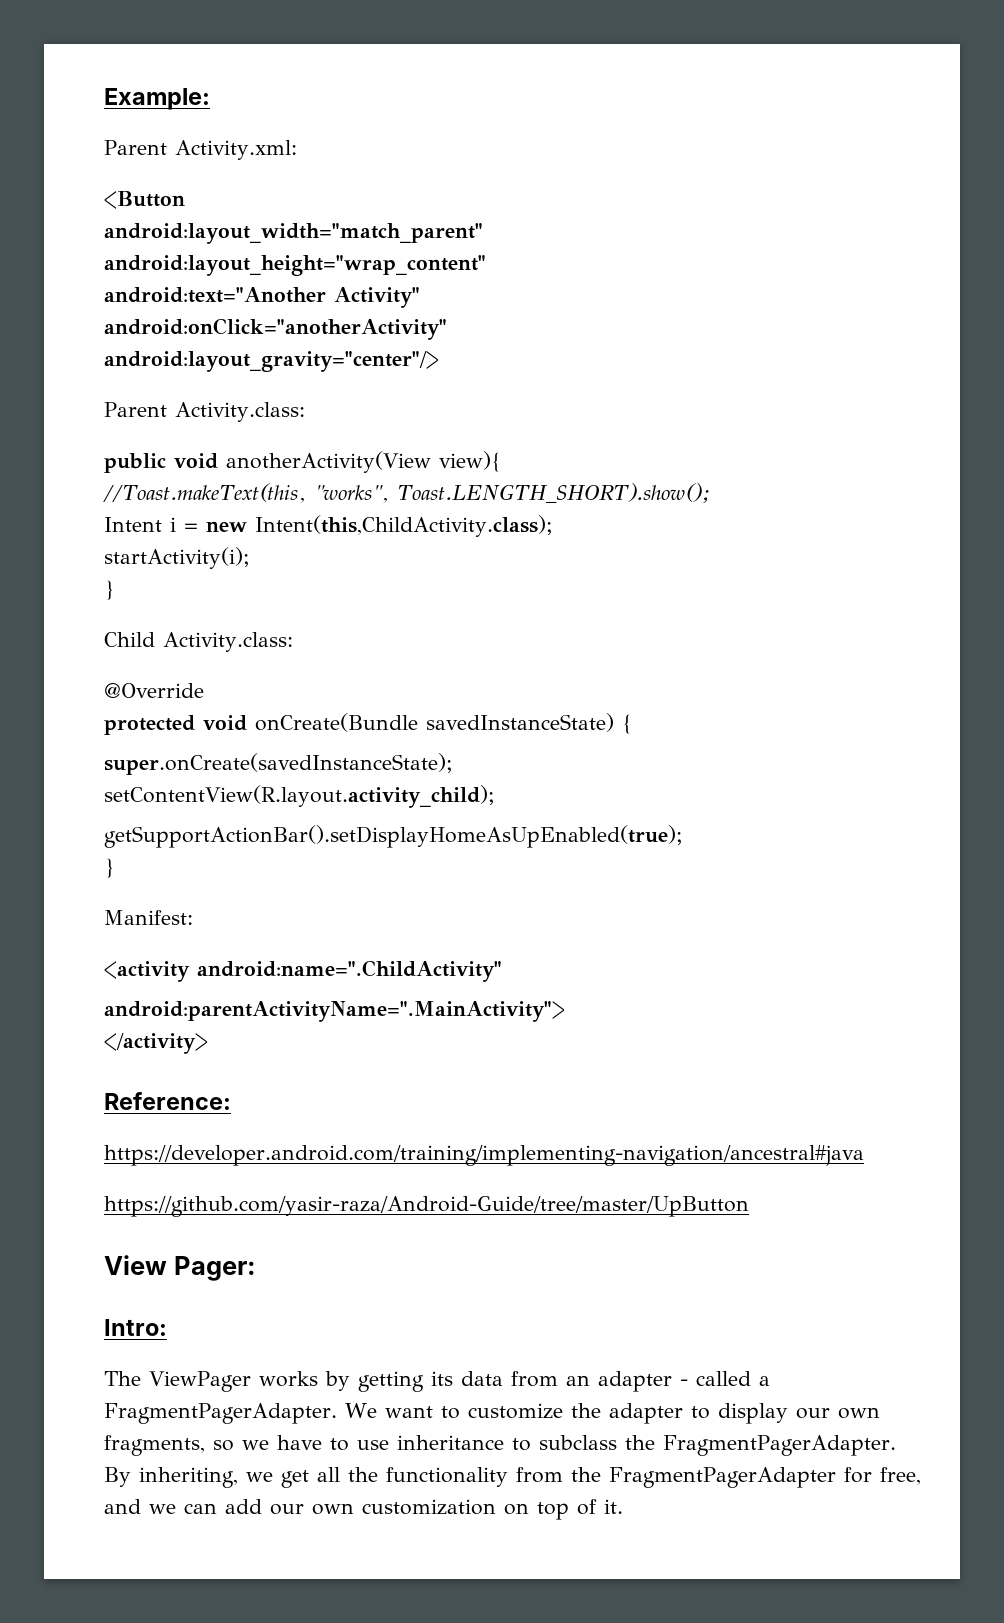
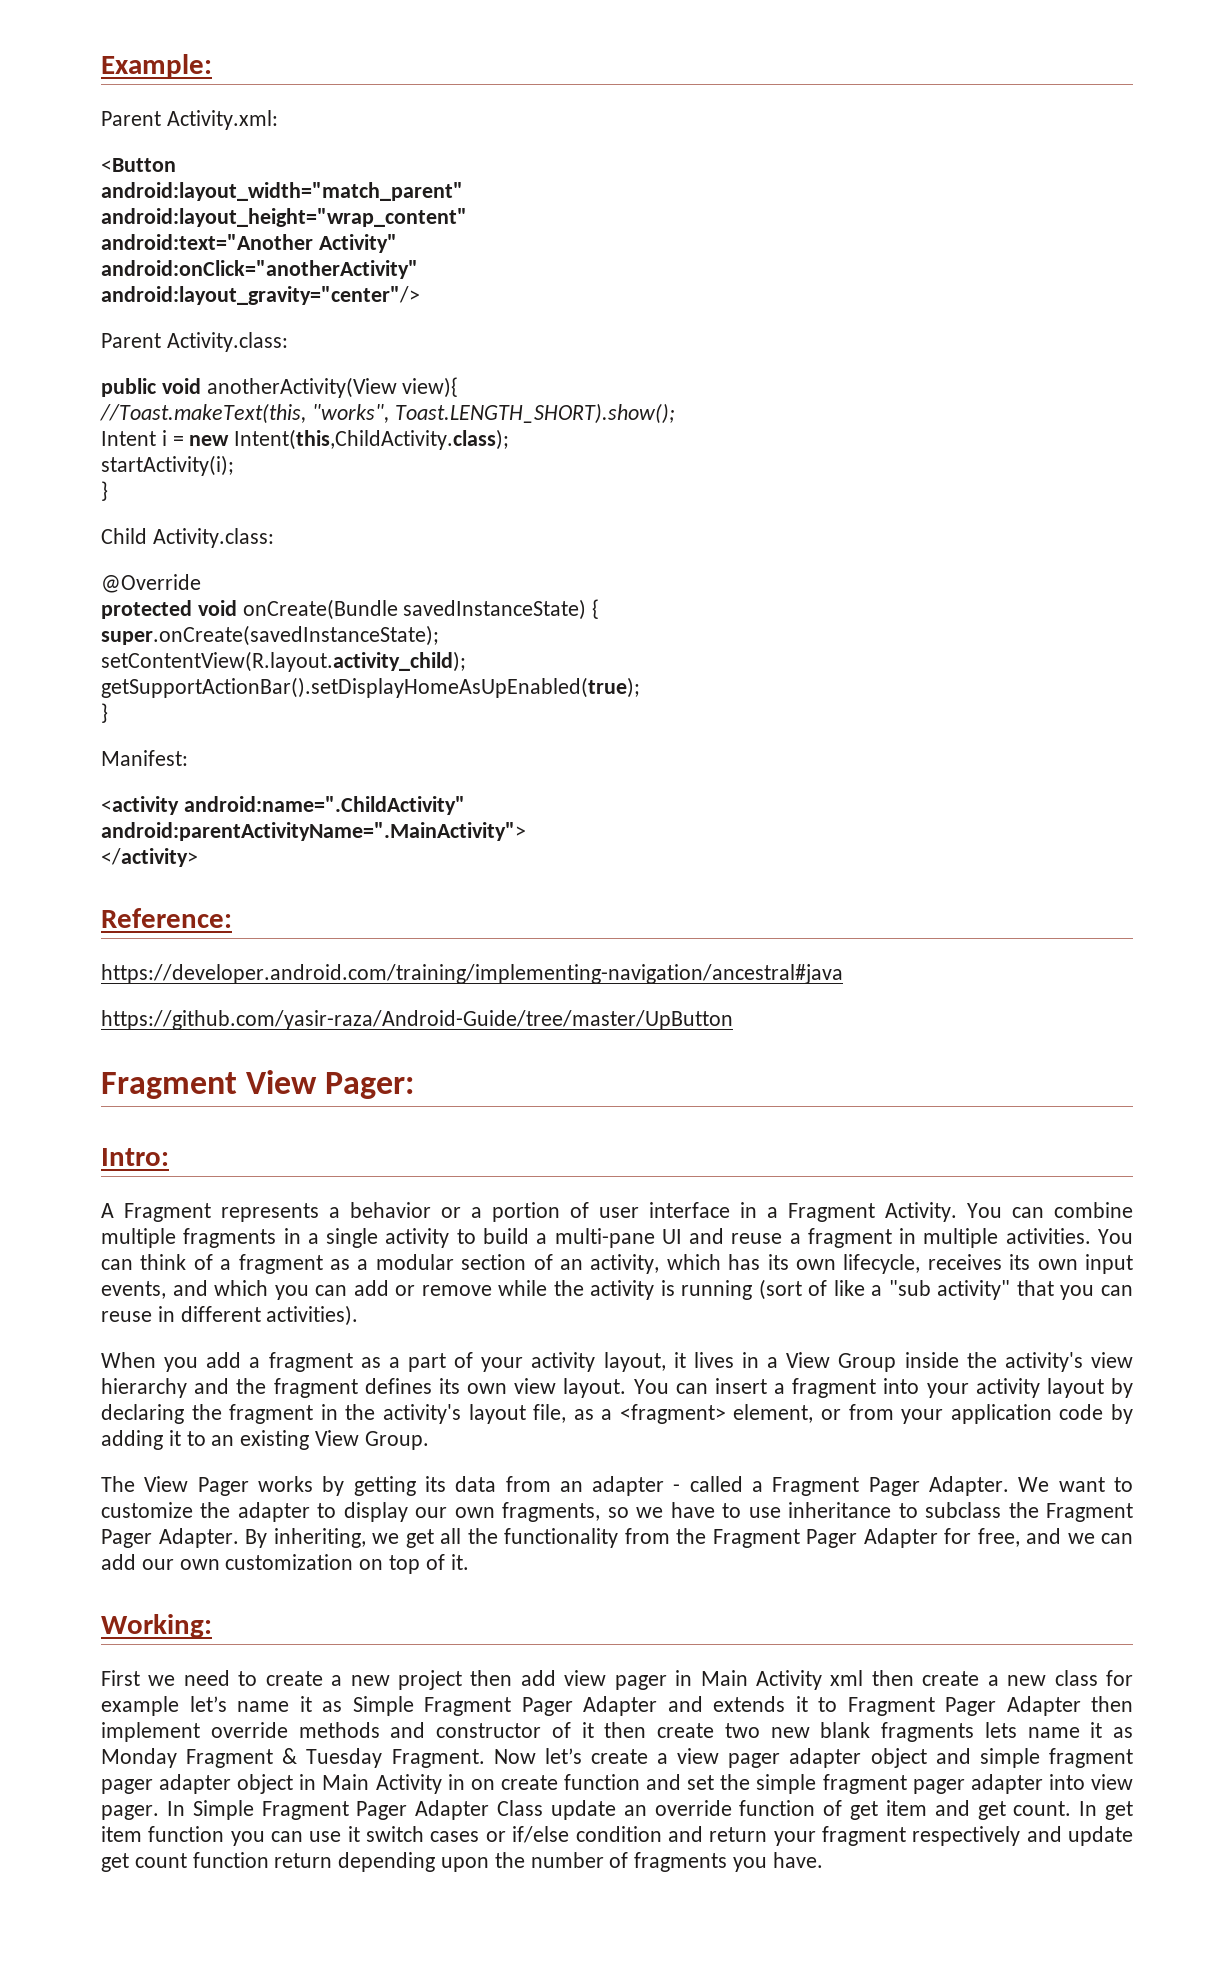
(749, 1206) none -> [101,1072,237,1099] Fragment
(167, 1327) none -> [101,1202,1133,1222] [101,1228,1134,1248] [101,1254,1133,1274] [101,1279,1133,1300] [101,1305,359,1326] [101,1352,1133,1372] [101,1378,1133,1398] [101,1404,1133,1424] [101,1430,429,1450] // A Fragment represents a behavior or a portion of user interface in a Fragment Activity. You can combine multiple fragments in a single activity to build a multi-pane UI and reuse a fragment in multiple activities. You can think of a fragment as a modular section of an activity, which has its own lifecycle, receives its own input events, and which you can add or remove while the activity is running (sort of like a "sub activity" that you can reuse in different activities). // When you add a fragment as a part of your activity layout, it lives in a View Group inside the activity's view hierarchy and the fragment defines its own view layout. You can insert a fragment into your activity layout by declaring the fragment in the activity's layout file, as a <fragment> element, or from your application code by adding it to an existing View Group.
[149,1371,251,1392] ViewPager -> [144,1476,249,1496] View Pager
[104,1403,337,1424] FragmentPagerAdapter. -> [772,1476,1010,1496] Fragment Pager Adapter.
[663,1435,896,1456] FragmentPagerAdapter. -> [1046,1503,1133,1522] [101,1528,239,1548] Fragment Pager Adapter.
[609,1467,836,1488] FragmentPagerAdapter -> [712,1528,938,1548] Fragment Pager Adapter
(623, 1506) none -> [101,1614,212,1638] [101,1670,1134,1690] [101,1696,1133,1716] [101,1722,1133,1742] [101,1748,1133,1768] [101,1774,1133,1794] [101,1800,1134,1820] [101,1826,1134,1846] [101,1852,823,1872] // Working: // First we need to create a new project then add view pager in Main Activity xml then create a new class for example let’s name it as Simple Fragment Pager Adapter and extends it to Fragment Pager Adapter then implement override methods and constructor of it then create two new blank fragments lets name it as Monday Fragment & Tuesday Fragment. Now let’s create a view pager adapter object and simple fragment pager adapter object in Main Activity in on create function and set the simple fragment pager adapter into view pager. In Simple Fragment Pager Adapter Class update an override function of get item and get count. In get item function you can use it switch cases or if/else condition and return your fragment respectively and update get count function return depending upon the number of fragments you have.

